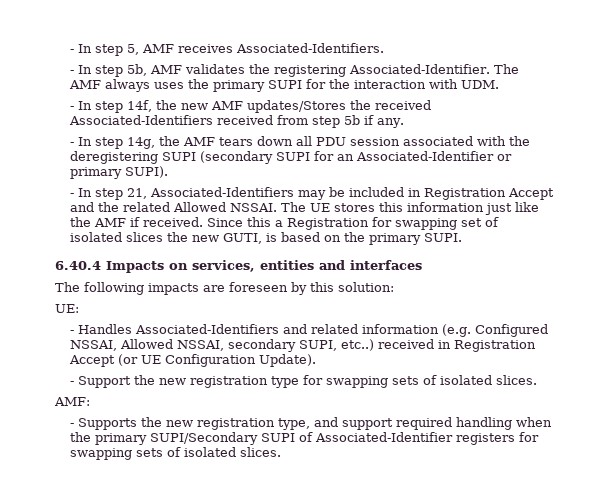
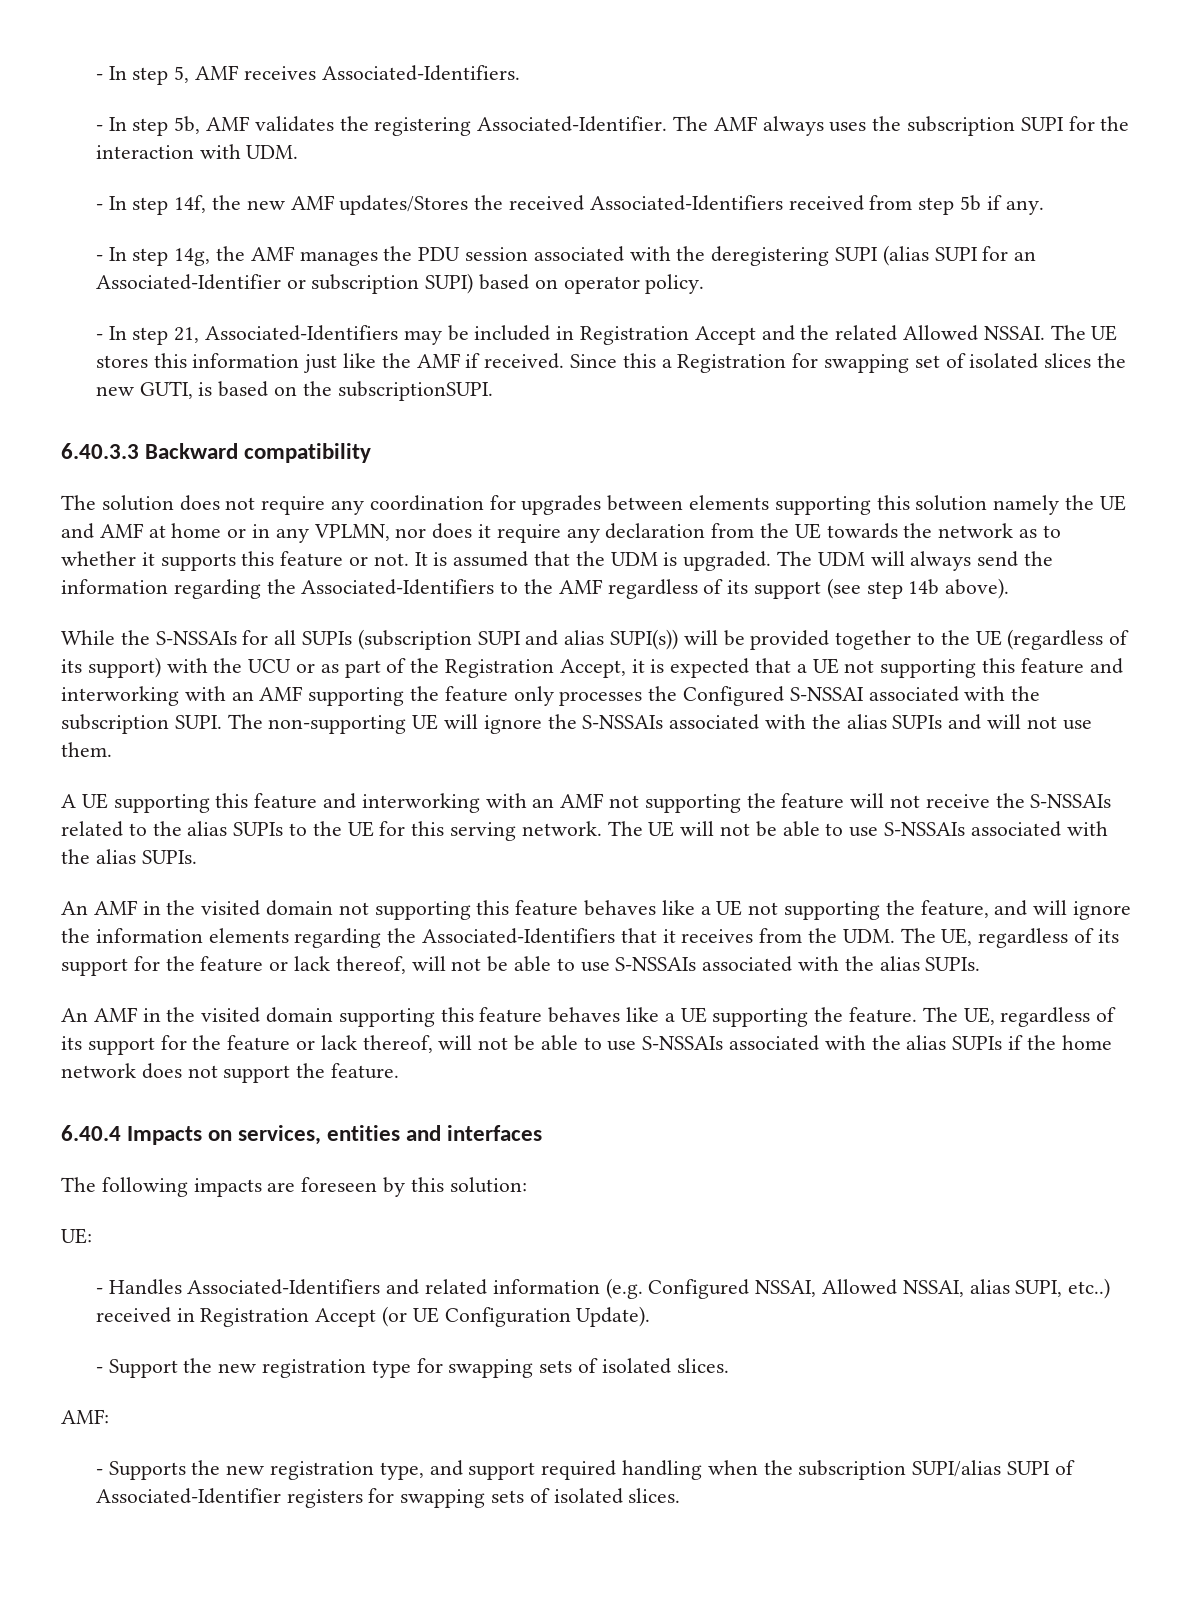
[212,80,265,92] primary -> [907,116,1016,136] subscription
[218,136,312,146] tears down all -> [299,246,413,266] manages the
[199,151,273,164] (secondary -> [882,245,929,266] (alias
[69,166,168,179] primary SUPI). -> [311,273,705,294] subscription SUPI) based on operator policy.
[368,233,462,245] primary SUPI. -> [337,381,493,401] [61,443,372,463] [61,495,1126,515] [61,523,1061,543] [61,551,1054,571] [61,578,1010,599] [61,629,1130,650] [61,657,1123,678] [61,686,1041,706] [61,714,1092,734] [61,742,112,757] [61,793,1112,813] [61,821,1108,841] [61,849,197,864] [61,900,1132,920] [61,928,1119,948] [61,956,981,976] [61,1007,1117,1027] [61,1035,1112,1055] [61,1063,400,1083] subscriptionSUPI. // 6.40.3.3 Backward compatibility // The solution does not require any coordination for upgrades between elements supporting this solution namely the UE and AMF at home or in any VPLMN, nor does it require any declaration from the UE towards the network as to whether it supports this feature or not. It is assumed that the UDM is upgraded. The UDM will always send the information regarding the Associated-Identifiers to the AMF regardless of its support (see step 14b above). // While the S-NSSAIs for all SUPIs (subscription SUPI and alias SUPI(s)) will be provided together to the UE (regardless of its support) with the UCU or as part of the Registration Accept, it is expected that a UE not supporting this feature and interworking with an AMF supporting the feature only processes the Configured S-NSSAI associated with the subscription SUPI. The non-supporting UE will ignore the S-NSSAIs associated with the alias SUPIs and will not use them. // A UE supporting this feature and interworking with an AMF not supporting the feature will not receive the S-NSSAIs related to the alias SUPIs to the UE for this serving network. The UE will not be able to use S-NSSAIs associated with the alias SUPIs. // An AMF in the visited domain not supporting this feature behaves like a UE not supporting the feature, and will ignore the information elements regarding the Associated-Identifiers that it receives from the UDM. The UE, regardless of its support for the feature or lack thereof, will not be able to use S-NSSAIs associated with the alias SUPIs. // An AMF in the visited domain supporting this feature behaves like a UE supporting the feature. The UE, regardless of its support for the feature or lack thereof, will not be able to use S-NSSAIs associated with the alias SUPIs if the home network does not support the feature.
[227,339,296,352] secondary -> [969,1279,1010,1294] alias
[94,432,258,445] primary SUPI/Secondary -> [798,1460,1002,1480] subscription SUPI/alias

